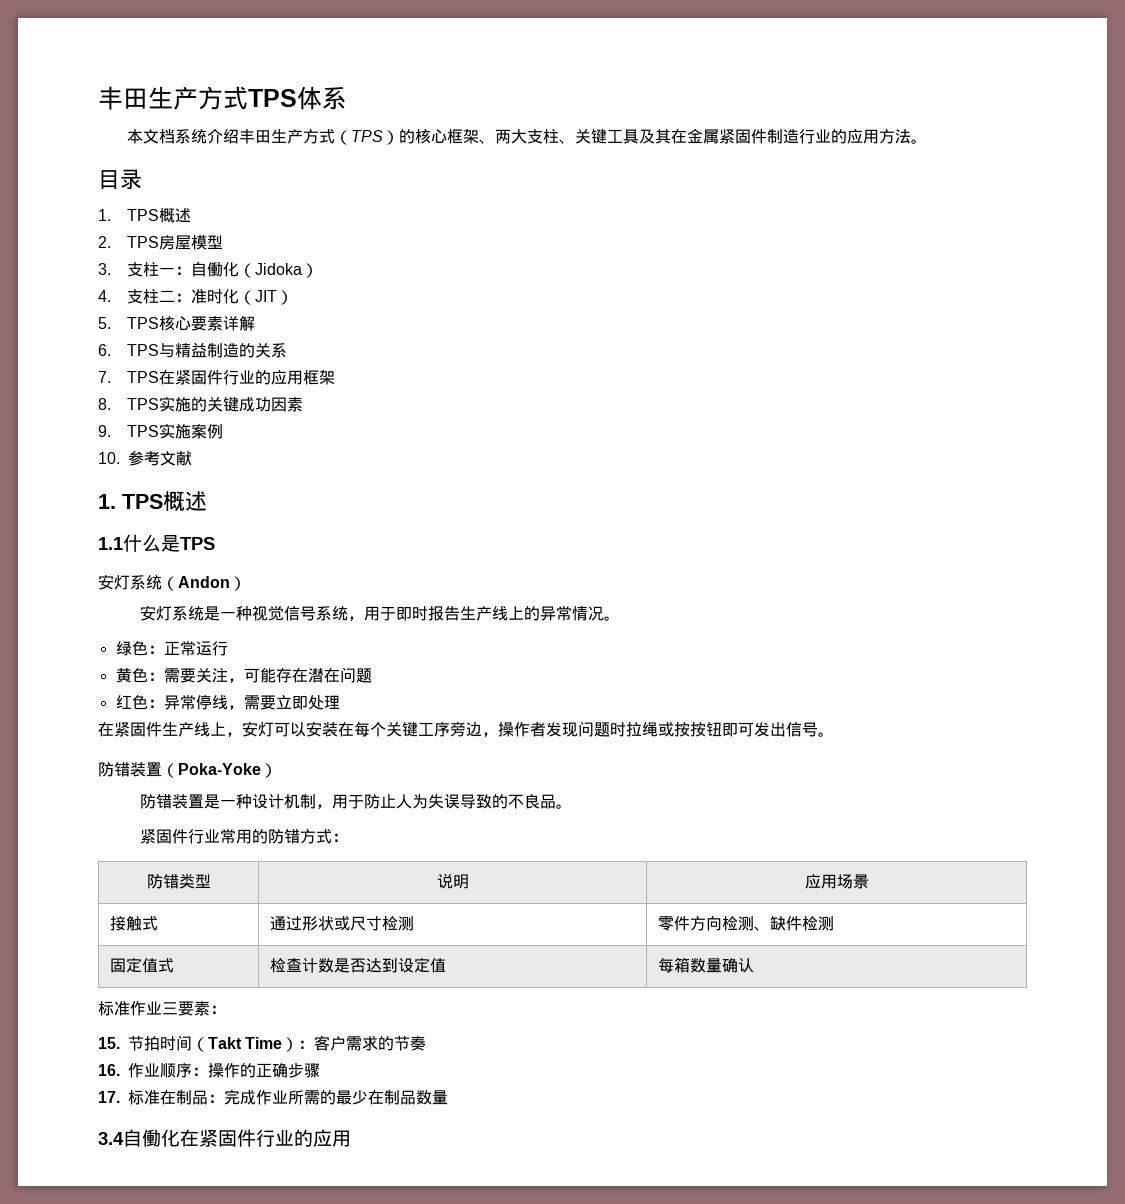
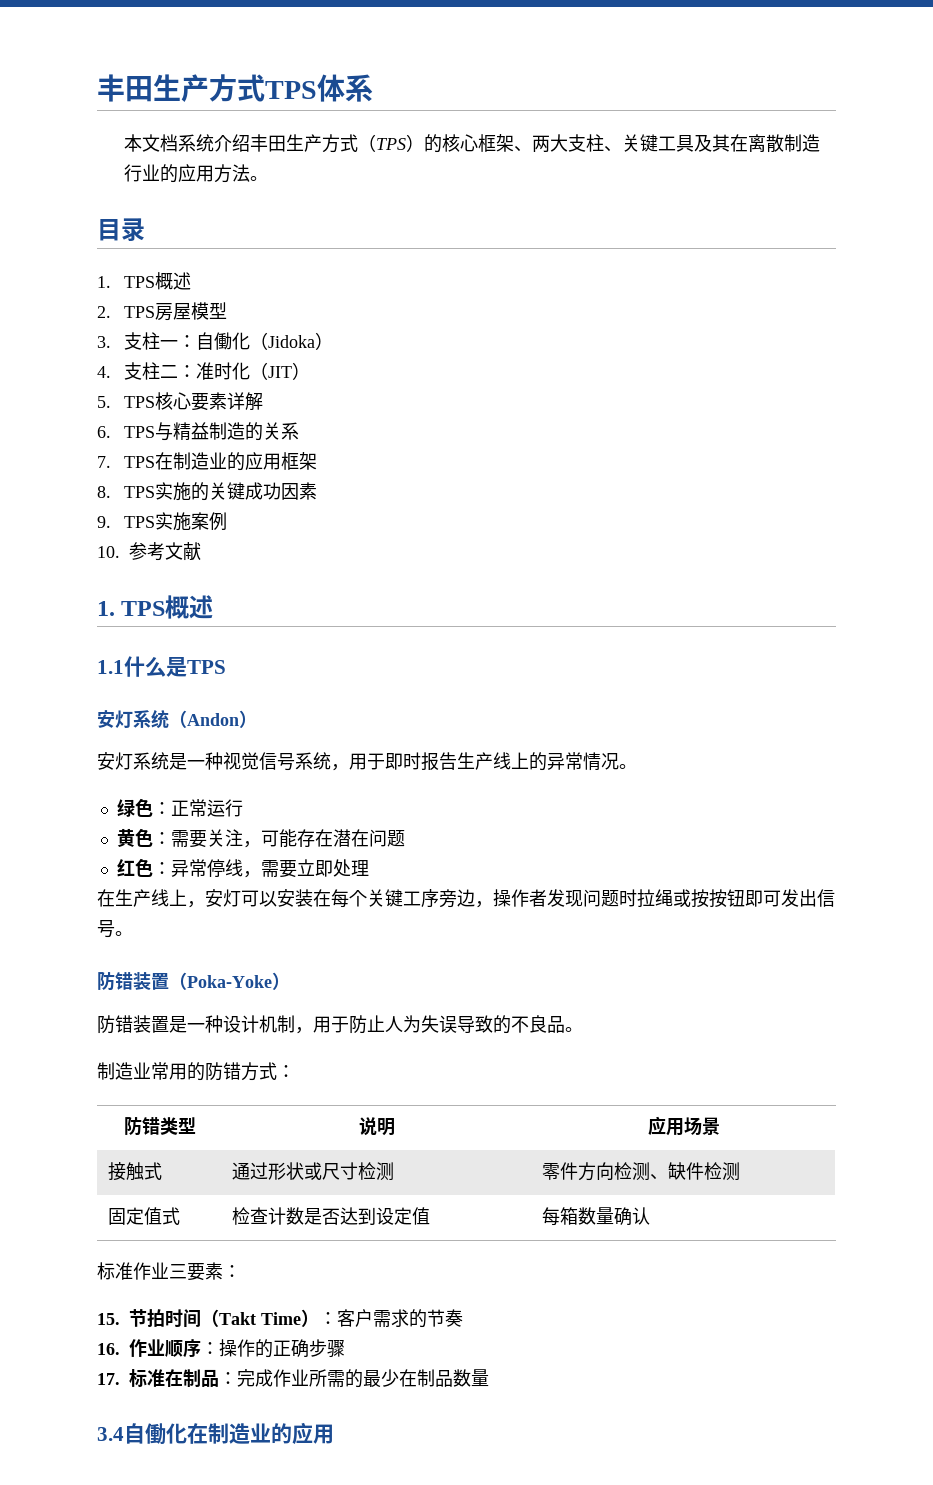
[687,129,768,144] 金属紧固件 -> [748,134,785,153] 离散
[175,370,240,385] 紧固件行 -> [173,452,210,470] 制造
[114,722,162,737] 紧固件 -> (115, 898) none
[139,829,204,844] 紧固件行 -> [97,1062,133,1080] 制造
[199,1129,275,1147] 紧固件行 -> [208,1423,250,1444] 制造

